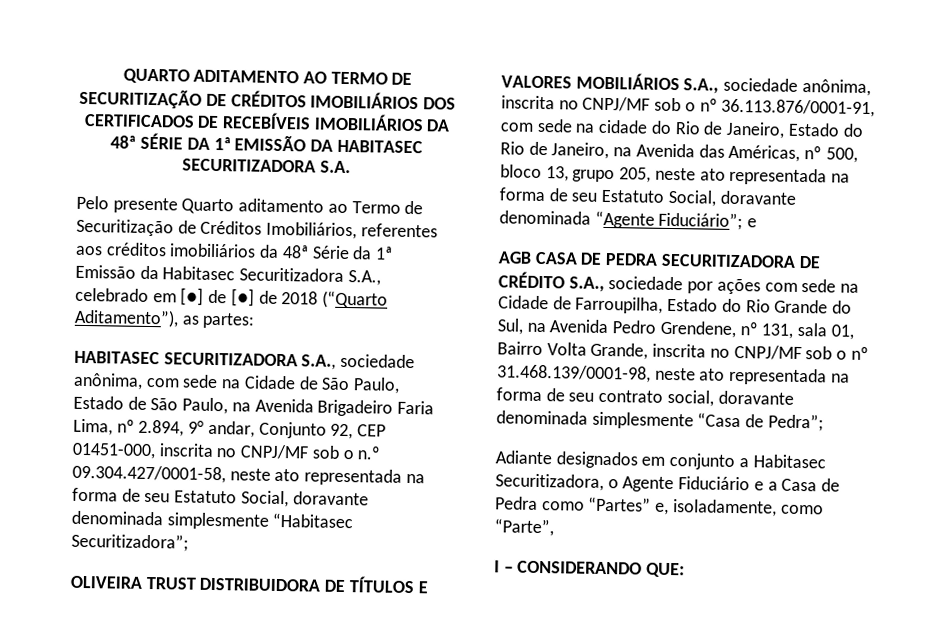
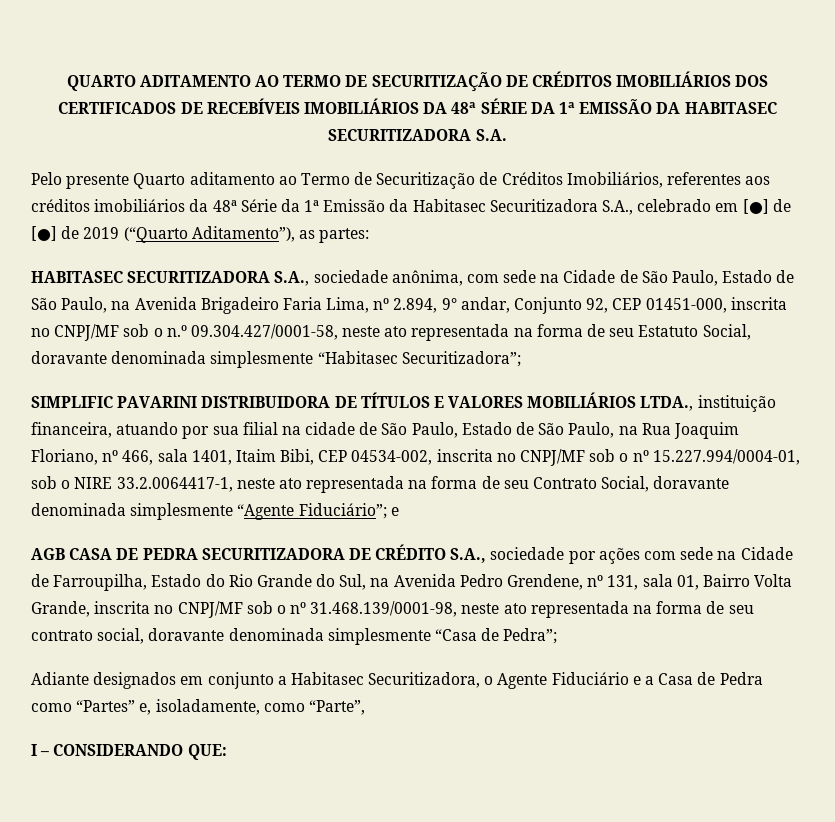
[281,291,319,305] 2018 -> [83,227,120,239] 2019
[70,575,196,590] OLIVEIRA TRUST -> [31,396,198,408] SIMPLIFIC PAVARINI
[683,77,871,97] [501,95,876,118] [500,118,864,139] [500,141,858,163] [500,164,851,186] [499,187,796,207] [499,210,591,225] S.A., sociedade anônima, inscrita no CNPJ/MF sob o nº 36.113.876/0001-91, com sede na cidade do Rio de Janeiro, Estado do Rio de Janeiro, na Avenida das Américas, nº 500, bloco 13, grupo 205, neste ato representada na forma de seu Estatuto Social, doravante denominada -> [640,395,776,412] [31,422,739,439] [31,449,800,466] [31,476,730,493] [31,503,234,520] LTDA., instituição financeira, atuando por sua filial na cidade de São Paulo, Estado de São Paulo, na Rua Joaquim Floriano, nº 466, sala 1401, Itaim Bibi, CEP 04534-002, inscrita no CNPJ/MF sob o nº 15.227.994/0004-01, sob o NIRE 33.2.0064417-1, neste ato representada na forma de seu Contrato Social, doravante denominada simplesmente

